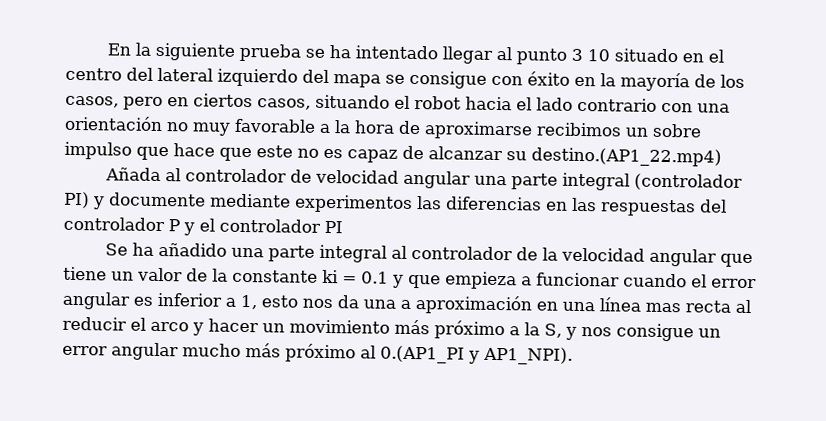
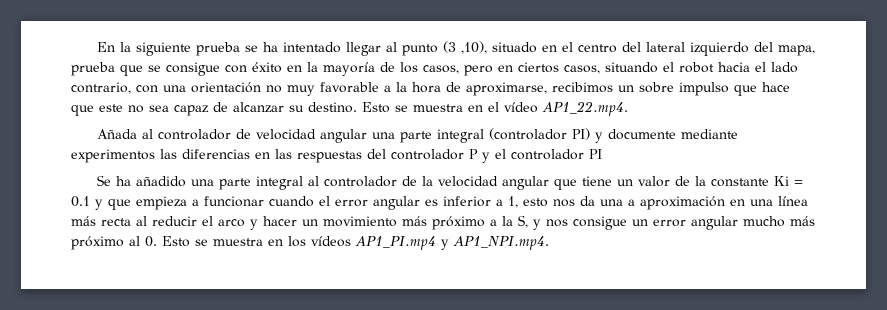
[570,48,610,62] 3 10 -> [443,41,488,54] (3 ,10),
[333,74,381,88] mapa -> [778,45,816,56] [71,62,143,76] mapa, prueba que
[577,97,657,112] contrario -> [71,82,131,94] contrario,
[424,121,533,140] aproximarse -> [466,82,547,96] aproximarse,
[323,148,343,159] es -> [149,105,169,112] sea
[531,147,722,167] destino.(AP1_22.mp4) -> [308,101,628,116] destino. Esto se muestra en el vídeo AP1_22.mp4.
[322,269,339,284] ki -> [774,176,790,186] Ki
[645,302,681,313] mas -> [71,216,96,226] más
[380,345,573,365] 0.(AP1_PI y AP1_NPI). -> [145,236,549,250] 0. Esto se muestra en los vídeos AP1_PI.mp4 y AP1_NPI.mp4.

